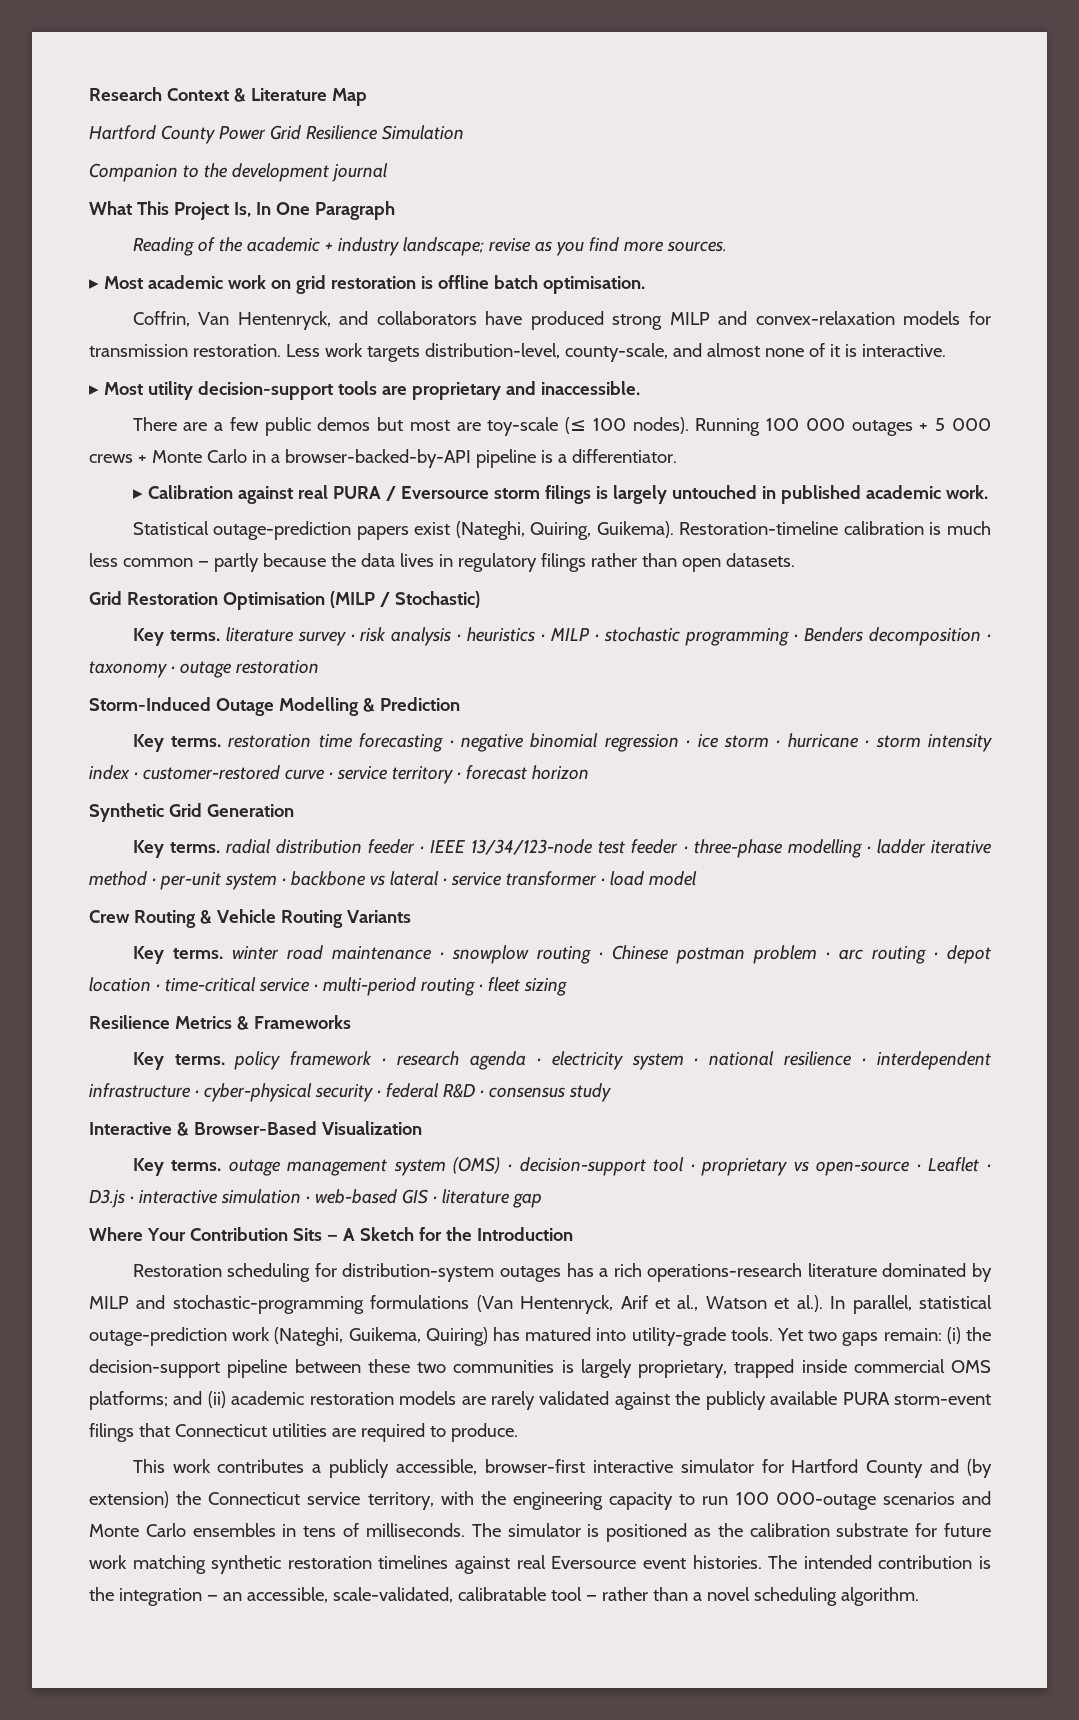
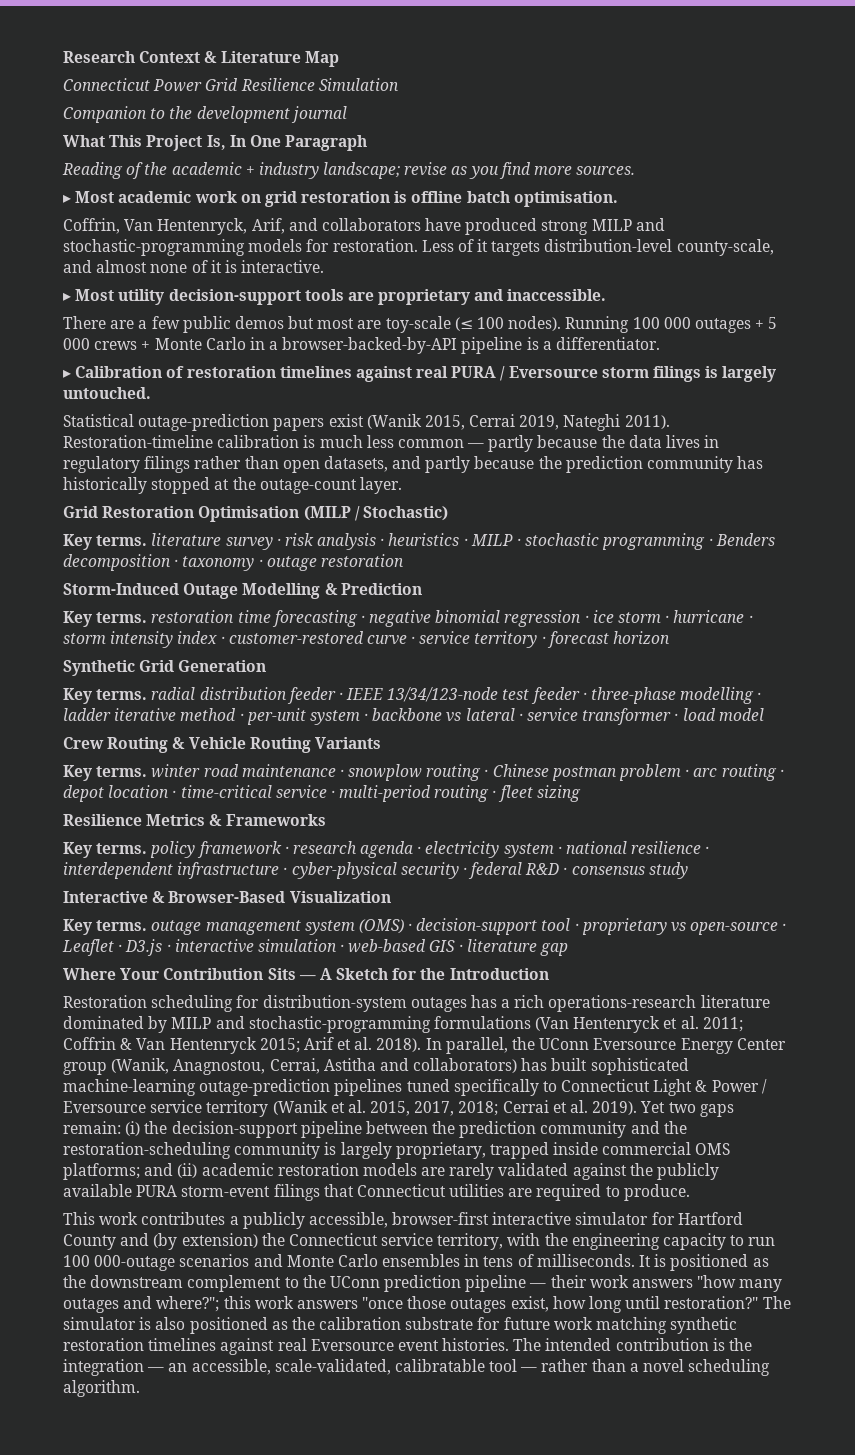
[89,125,215,144] Hartford County -> [63,78,150,91] Connecticut
(331, 320) none -> [251,218,285,234] Arif,
[755,311,895,325] convex-relaxation -> [63,239,245,256] stochastic-programming
[89,344,188,357] transmission -> (330, 245) none
[324,343,560,362] work targets distribution-level, -> [457,239,673,256] of it targets distribution-level
(233, 492) none -> [166,366,352,378] of restoration timelines
[671,485,988,504] untouched in published academic work. -> [63,387,151,399] untouched.
[455,521,674,540] (Nateghi, Quiring, Guikema). -> [366,414,670,431] (Wanik 2015, Cerrai 2019, Nateghi 2011).
[725,553,795,567] datasets. -> [323,456,764,473] [63,477,402,494] datasets, and partly because the prediction community has historically stopped at the outage-count layer.
[520,1295,992,1314] [89,1327,773,1346] Hentenryck, Arif et al., Watson et al.). In parallel, statistical outage-prediction work (Nateghi, Guikema, Quiring) has matured into utility-grade tools. -> [573,1016,743,1033] [63,1037,786,1054] [63,1058,689,1075] [63,1079,767,1096] [63,1100,638,1117] Hentenryck et al. 2011; Coffrin & Van Hentenryck 2015; Arif et al. 2018). In parallel, the UConn Eversource Energy Center group (Wanik, Anagnostou, Cerrai, Astitha and collaborators) has built sophisticated machine-learning outage-prediction pipelines tuned specifically to Connecticut Light & Power / Eversource service territory (Wanik et al. 2015, 2017, 2018; Cerrai et al. 2019).
[367,1359,555,1373] these two communities -> [432,1121,687,1138] [63,1142,321,1159] the prediction community and the restoration-scheduling community
(465, 1530) none -> [639,1254,769,1271] [63,1275,783,1292] [63,1296,759,1313] It is positioned as the downstream complement to the UConn prediction pipeline — their work answers "how many outages and where?"; this work answers "once those outages exist, how long until restoration?"
(600, 1530) none -> [155,1317,186,1330] also

